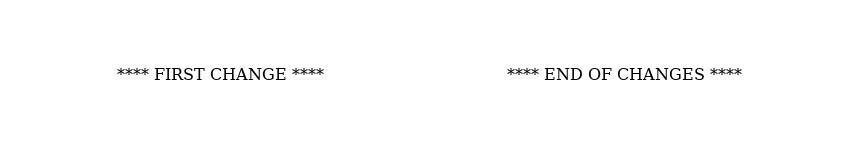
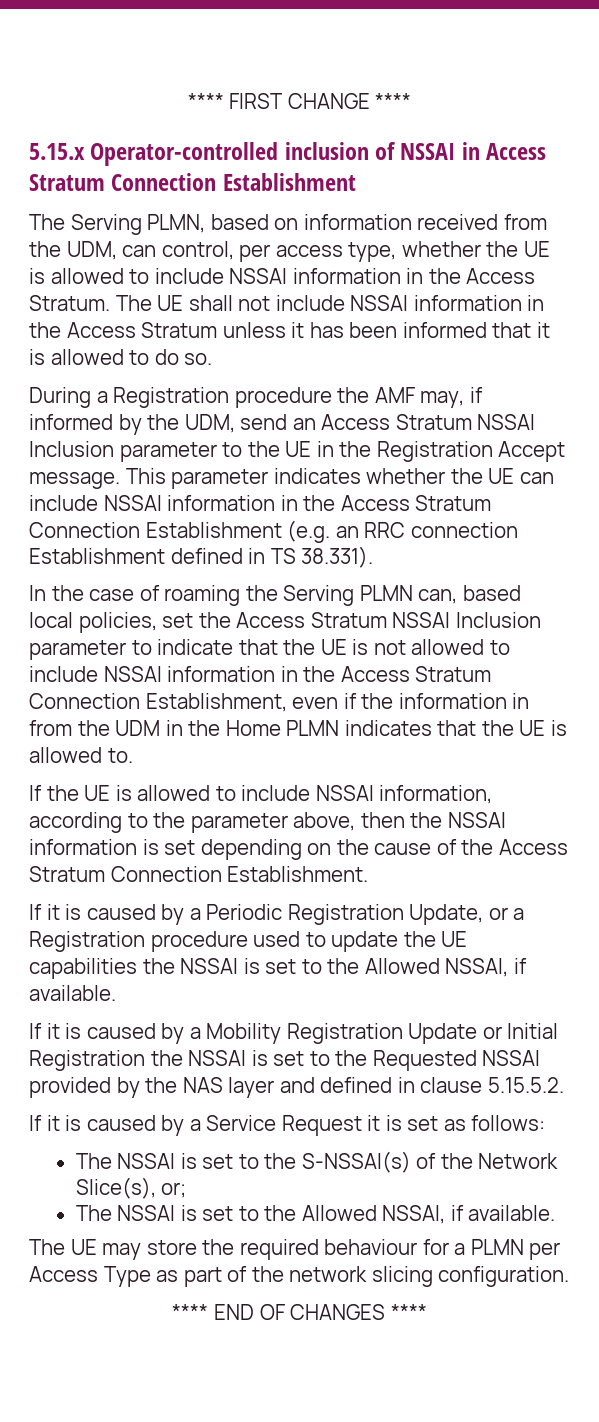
(324, 74) none -> [29,142,547,166] [29,173,356,191] [29,214,547,235] [29,241,550,262] [29,268,536,284] [29,295,545,311] [29,322,550,338] [29,349,213,365] [29,387,483,408] [29,414,536,435] [29,441,566,462] [29,468,554,489] [29,495,492,511] [29,520,518,543] [29,546,374,568] [29,585,521,606] [29,612,541,633] [29,639,510,660] [29,666,492,682] [29,693,530,712] [29,720,567,736] [29,747,133,763] [29,785,493,804] [29,812,506,833] [29,839,568,860] [29,866,369,882] [29,904,525,925] [29,931,468,952] [29,958,527,979] [29,985,116,1001] [29,1023,559,1044] [29,1050,541,1071] [29,1077,564,1098] [29,1115,546,1136] [75,1151,559,1173] [75,1177,187,1199] [75,1205,556,1224] [29,1239,561,1260] [29,1266,570,1287] // 5.15.x Operator-controlled inclusion of NSSAI in Access Stratum Connection Establishment // The Serving PLMN, based on information received from the UDM, can control, per access type, whether the UE is allowed to include NSSAI information in the Access Stratum. The UE shall not include NSSAI information in the Access Stratum unless it has been informed that it is allowed to do so. // During a Registration procedure the AMF may, if informed by the UDM, send an Access Stratum NSSAI Inclusion parameter to the UE in the Registration Accept message. This parameter indicates whether the UE can include NSSAI information in the Access Stratum Connection Establishment (e.g. an RRC connection Establishment defined in TS 38.331). // In the case of roaming the Serving PLMN can, based local policies, set the Access Stratum NSSAI Inclusion parameter to indicate that the UE is not allowed to include NSSAI information in the Access Stratum Connection Establishment, even if the information in from the UDM in the Home PLMN indicates that the UE is allowed to. // If the UE is allowed to include NSSAI information, according to the parameter above, then the NSSAI information is set depending on the cause of the Access Stratum Connection Establishment. // If it is caused by a Periodic Registration Update, or a Registration procedure used to update the UE capabilities the NSSAI is set to the Allowed NSSAI, if available. // If it is caused by a Mobility Registration Update or Initial Registration the NSSAI is set to the Requested NSSAI provided by the NAS layer and defined in clause 5.15.5.2. // If it is caused by a Service Request it is set as follows: // The NSSAI is set to the S-NSSAI(s) of the Network Slice(s), or; // The NSSAI is set to the Allowed NSSAI, if available. // The UE may store the required behaviour for a PLMN per Access Type as part of the network slicing configuration.

